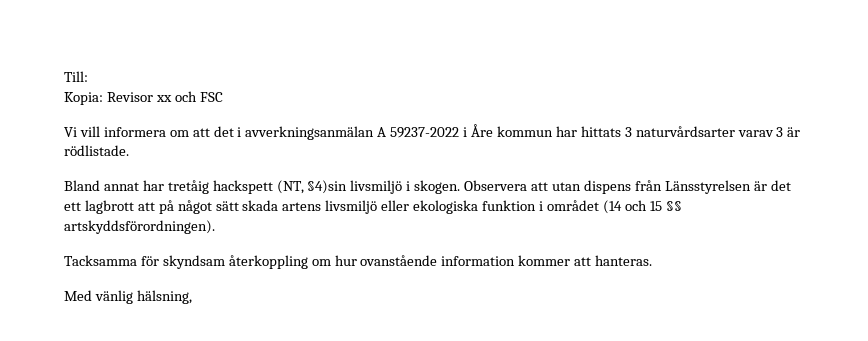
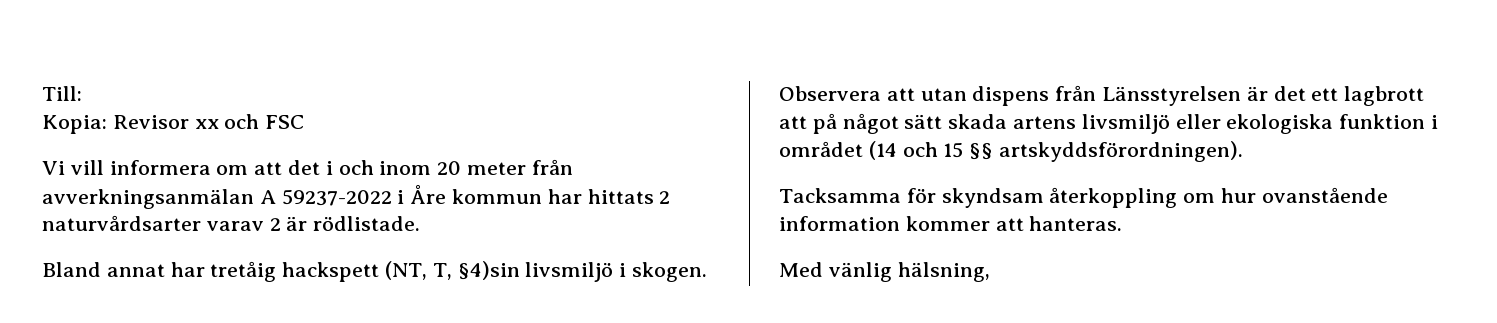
(242, 132) none -> [338,159,573,175] och inom 20 meter från
[624,127,632,137] 3 -> [659,191,671,204] 2
[776,127,784,137] 3 -> [269,218,281,231] 2
(304, 187) none -> [432,263,452,280] T,

